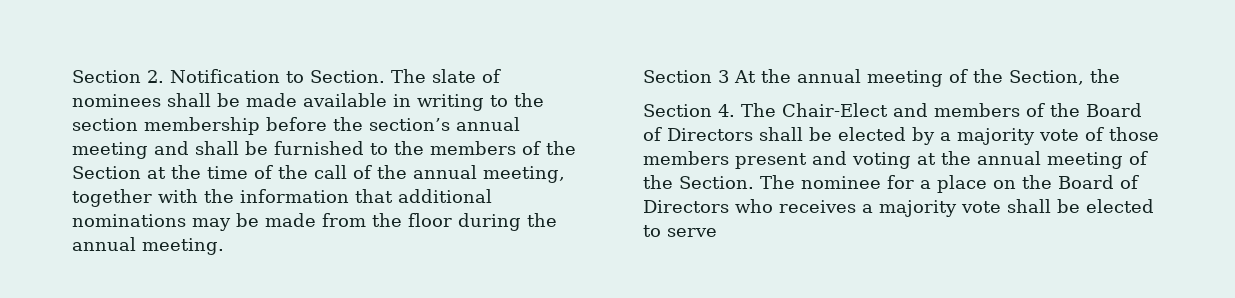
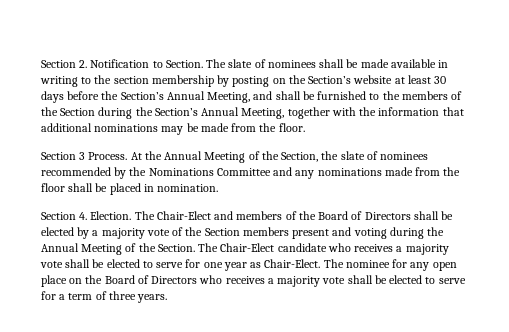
[266,117,520,131] [72,142,148,159] before the section’s annual meeting -> [217,75,447,87] [41,91,251,103] by posting on the Section’s website at least 30 days before the Section’s Annual Meeting,
[147,165,565,183] at the time of the call of the annual meeting, -> [98,107,285,119] during the Section’s Annual Meeting,
[408,213,557,231] [72,237,224,255] floor during the annual meeting. -> [278,123,305,132] floor.
(729, 76) none -> [88,152,128,160] Process.
[797,69,943,87] annual meeting -> [164,151,246,163] Annual Meeting
(1120, 76) none -> [340,151,429,160] [41,167,461,179] [41,183,219,195] slate of nominees recommended by the Nominations Committee and any nominations made from the floor shall be placed in nomination.
(735, 110) none -> [90,211,132,220] Election.
[1109,127,1159,141] those -> [185,227,240,236] the Section
[917,151,1148,169] [643,175,931,189] at the annual meeting of the Section. The nominee for a -> [389,227,445,239] [41,243,449,255] [40,259,457,271] during the Annual Meeting of the Section. The Chair-Elect candidate who receives a majority vote shall be elected to serve for one year as Chair-Elect. The nominee for any open
(717, 232) none -> [41,291,168,303] for a term of three years.

